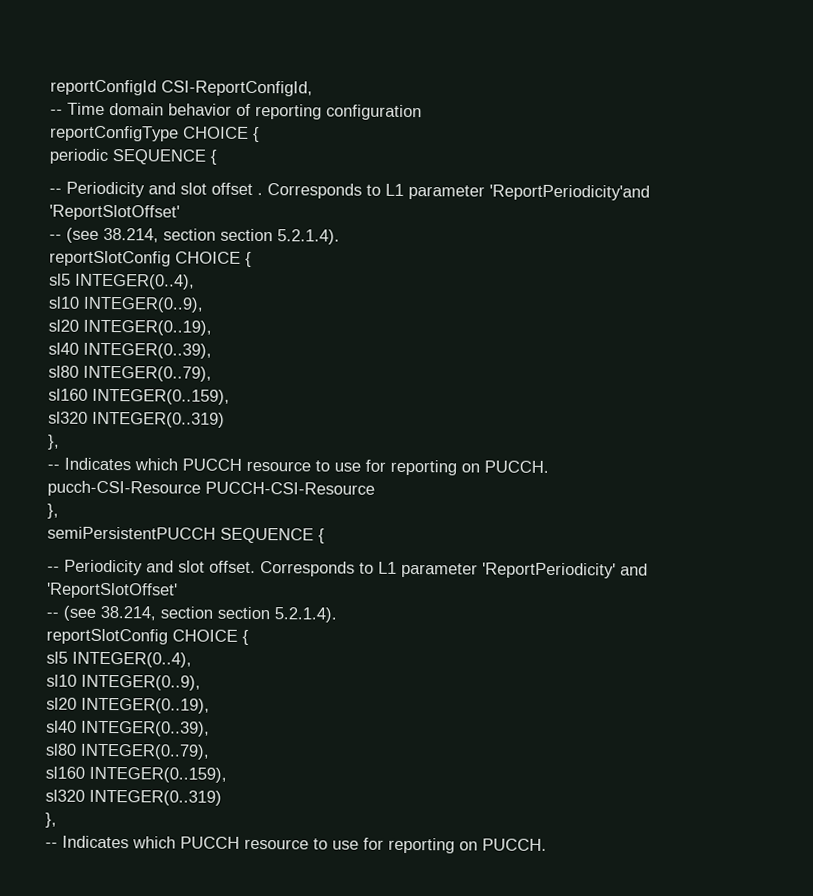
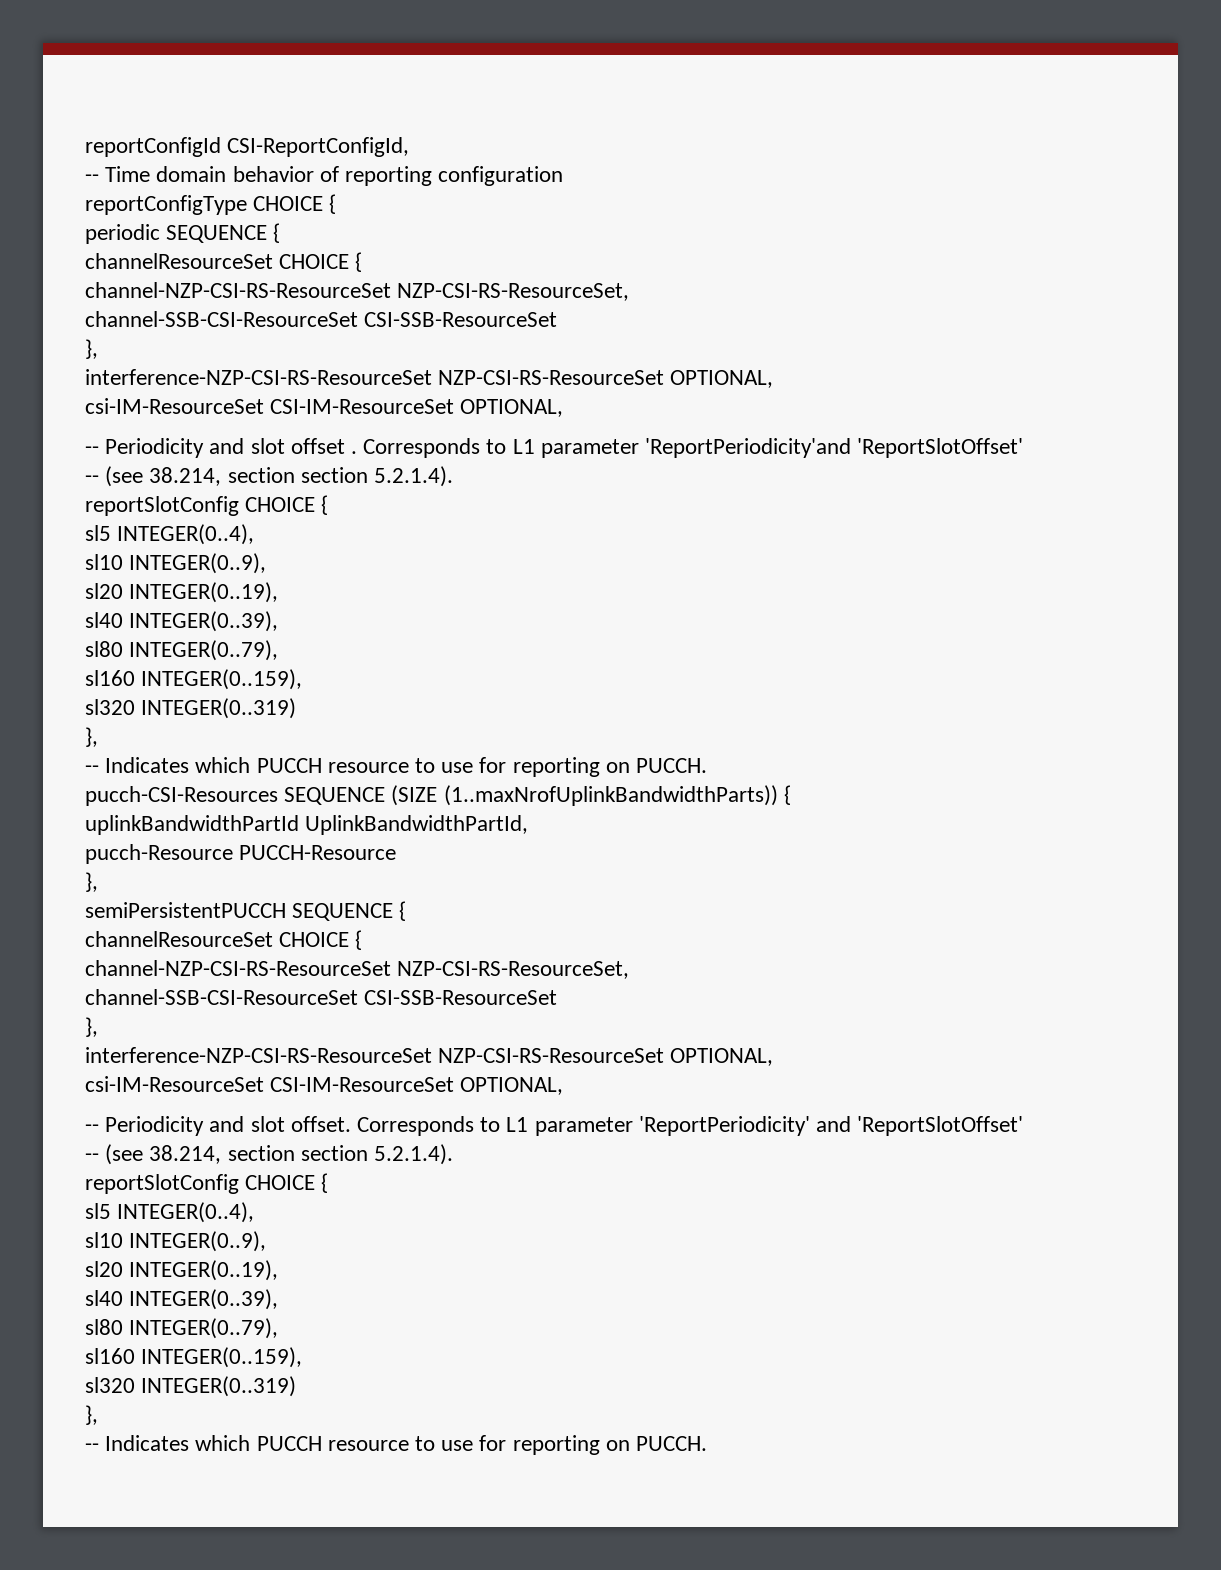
(217, 157) none -> [85,252,363,272] [85,282,630,301] [85,311,558,327] [85,339,98,359] [85,369,774,388] [85,398,564,417] // channelResourceSet CHOICE { // channel-NZP-CSI-RS-ResourceSet NZP-CSI-RS-ResourceSet, // channel-SSB-CSI-ResourceSet CSI-SSB-ResourceSet // }, // interference-NZP-CSI-RS-ResourceSet NZP-CSI-RS-ResourceSet OPTIONAL, // csi-IM-ResourceSet CSI-IM-ResourceSet OPTIONAL,
[47,480,375,497] [47,503,59,519] [47,526,325,544] pucch-CSI-Resource PUCCH-CSI-Resource // }, // semiPersistentPUCCH SEQUENCE { -> [85,785,791,806] [85,815,529,835] [85,844,397,864] [85,872,98,892] [85,901,407,921] [85,930,363,950] [85,960,630,979] [85,989,558,1005] [85,1017,98,1037] [85,1047,774,1066] [85,1076,564,1095] pucch-CSI-Resources SEQUENCE (SIZE (1..maxNrofUplinkBandwidthParts)) { // uplinkBandwidthPartId UplinkBandwidthPartId, // pucch-Resource PUCCH-Resource // }, // semiPersistentPUCCH SEQUENCE { // channelResourceSet CHOICE { // channel-NZP-CSI-RS-ResourceSet NZP-CSI-RS-ResourceSet, // channel-SSB-CSI-ResourceSet CSI-SSB-ResourceSet // }, // interference-NZP-CSI-RS-ResourceSet NZP-CSI-RS-ResourceSet OPTIONAL, // csi-IM-ResourceSet CSI-IM-ResourceSet OPTIONAL,

